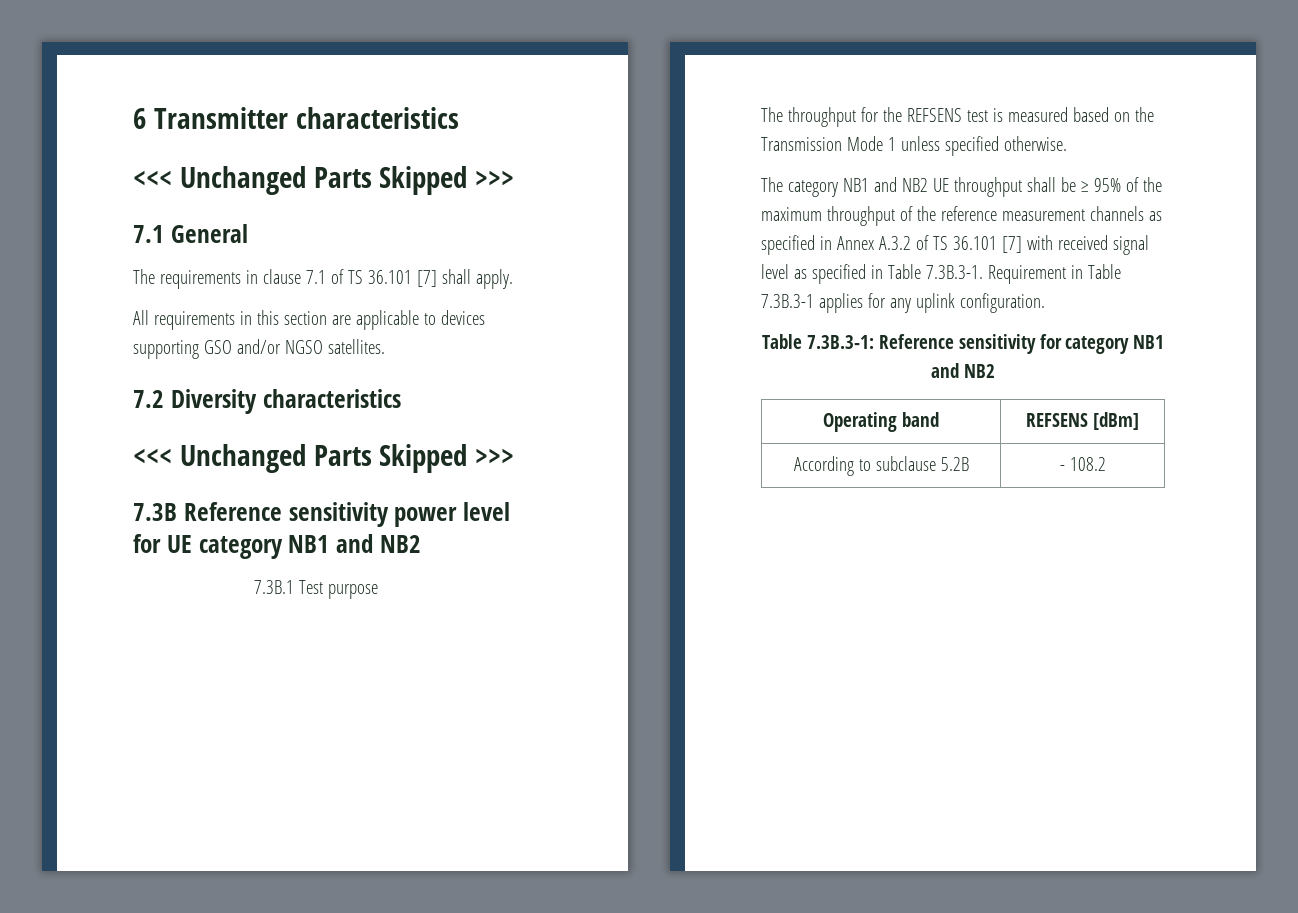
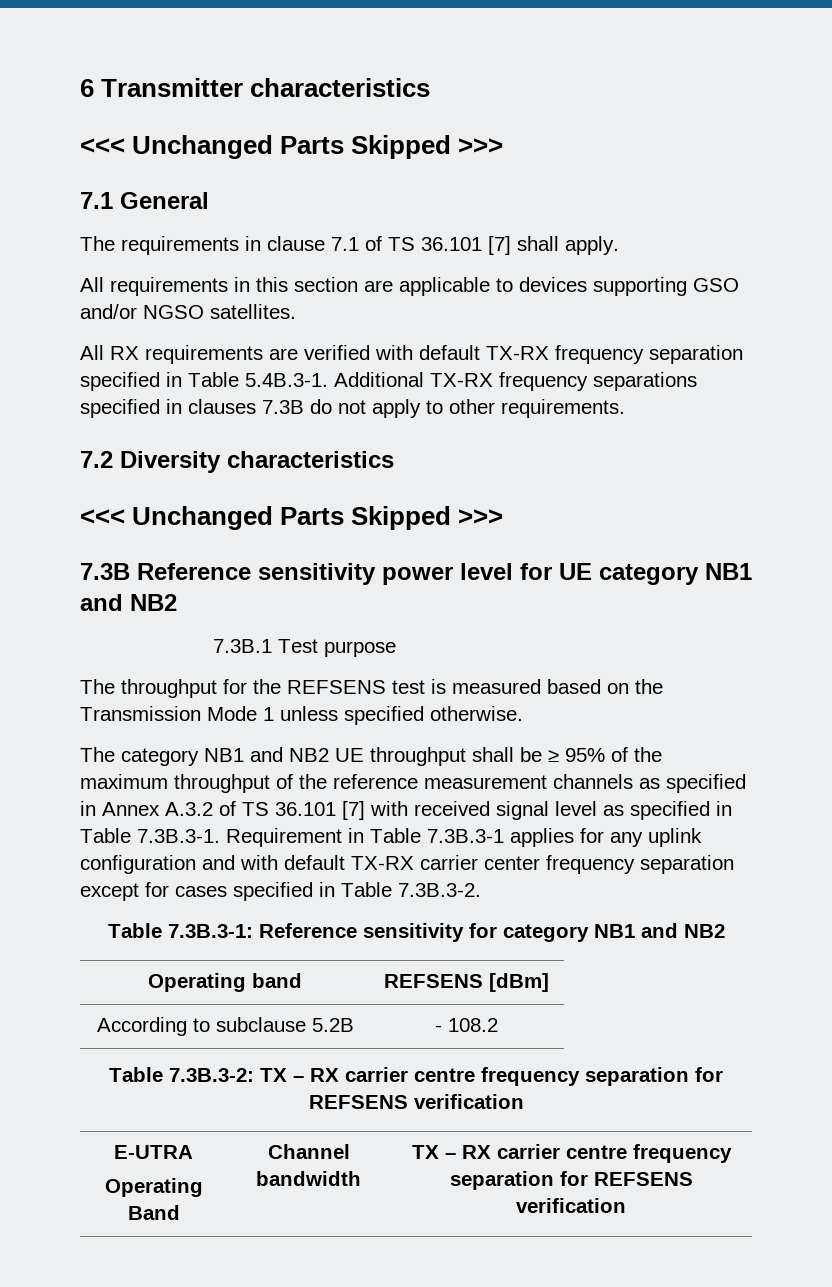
(385, 346) none -> [80,345,743,364] [80,372,697,391] [80,399,625,418] // All RX requirements are verified with default TX-RX frequency separation specified in Table 5.4B.3-1. Additional TX-RX frequency separations specified in clauses 7.3B do not apply to other requirements.
[959,293,1045,313] configuration. -> [80,855,734,874] [80,882,481,901] configuration and with default TX-RX carrier center frequency separation except for cases specified in Table 7.3B.3-2.
(1106, 464) none -> [109,1067,723,1086] [308,1094,524,1109] [114,1145,193,1159] [104,1178,203,1197] [127,1205,180,1220] [267,1144,350,1159] [256,1171,361,1186] [411,1144,732,1163] [449,1171,693,1190] [516,1198,626,1213] // Table 7.3B.3-2: TX – RX carrier centre frequency separation for REFSENS verification // E-UTRA // Operating Band | Channel bandwidth | TX – RX carrier centre frequency separation for REFSENS verification

